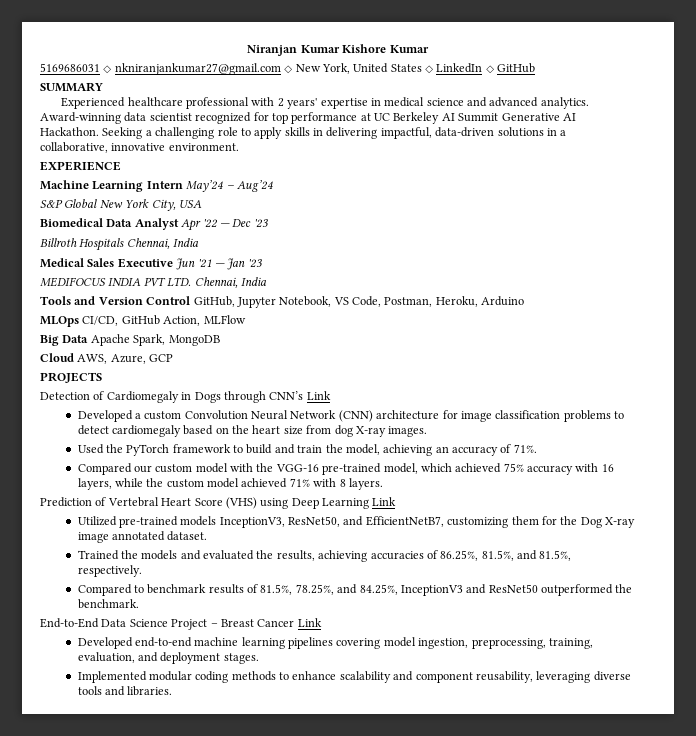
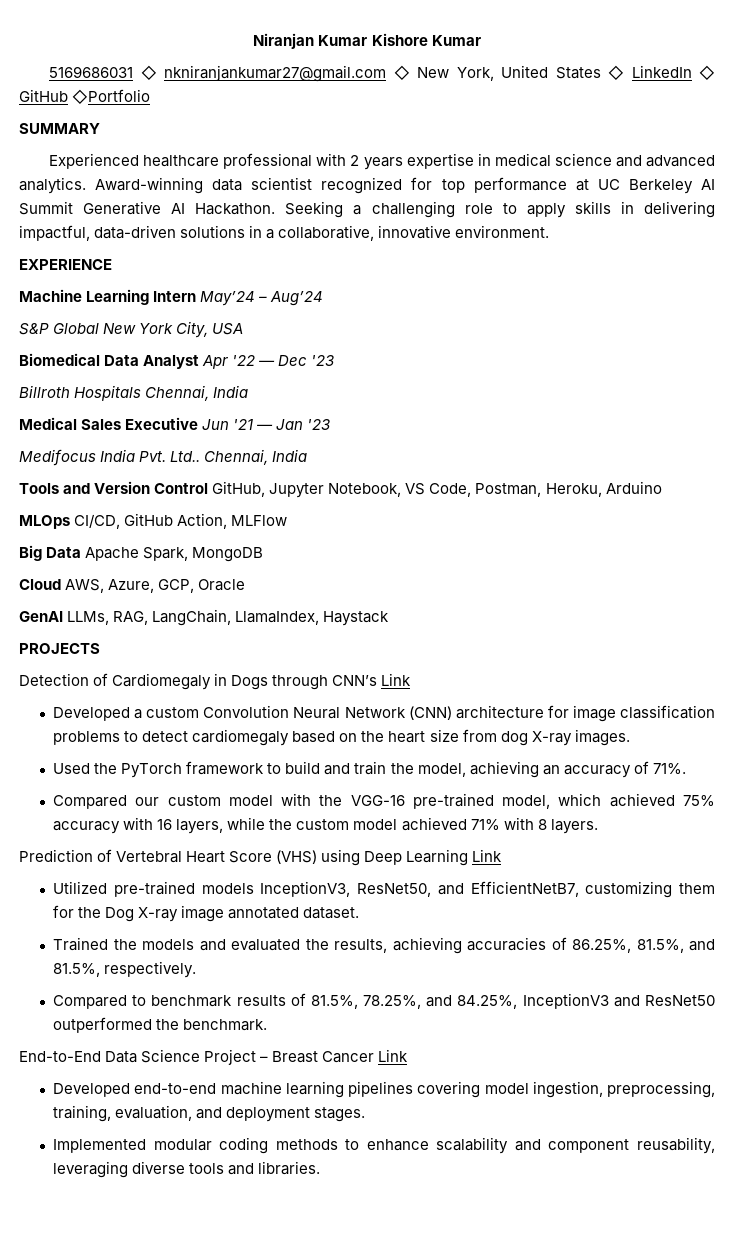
(536, 68) none -> [72,89,151,104] ◇Portfolio
[287,98,318,109] years' -> [363,157,403,170] years
[40,277,192,287] MEDIFOCUS INDIA PVT LTD. -> [19,449,201,466] Medifocus India Pvt. Ltd..
[149,354,174,362] GCP -> [158,579,246,593] [19,609,390,626] GCP, Oracle // GenAI LLMs, RAG, LangChain, LlamaIndex, Haystack

